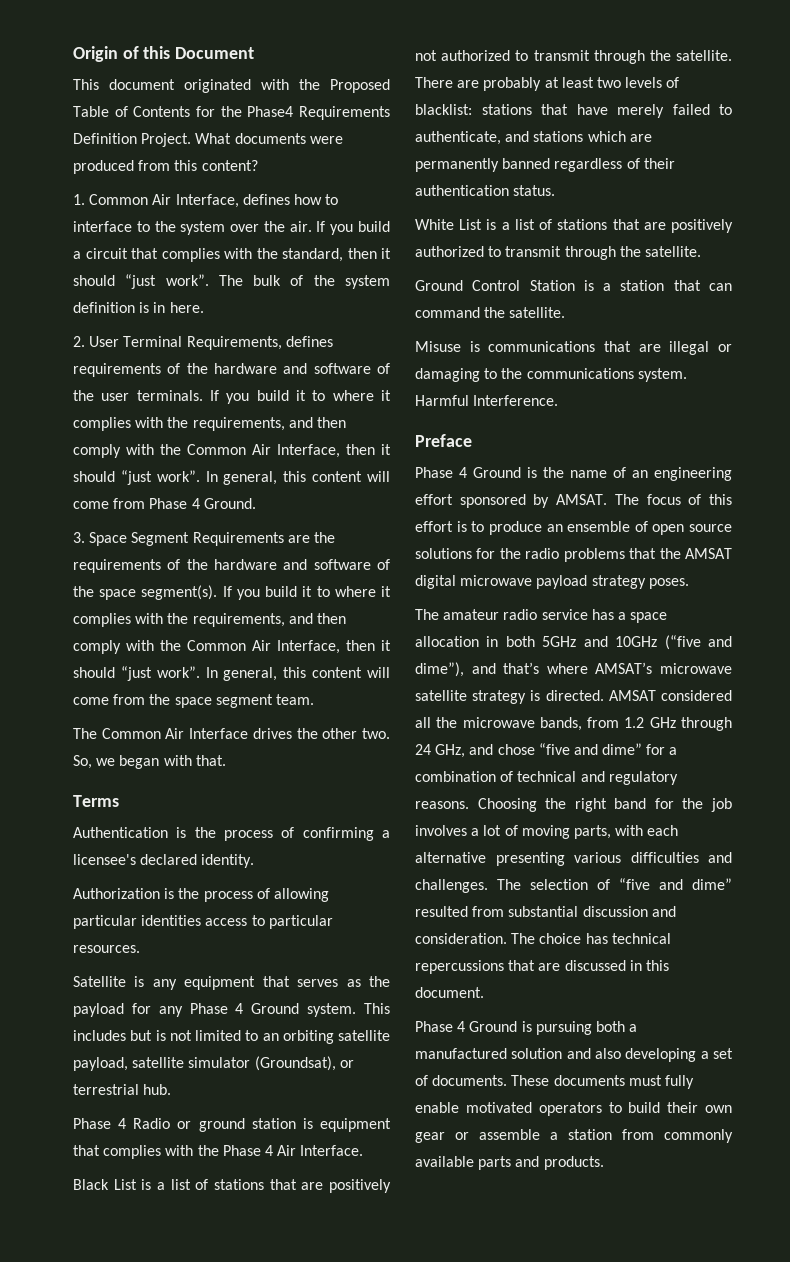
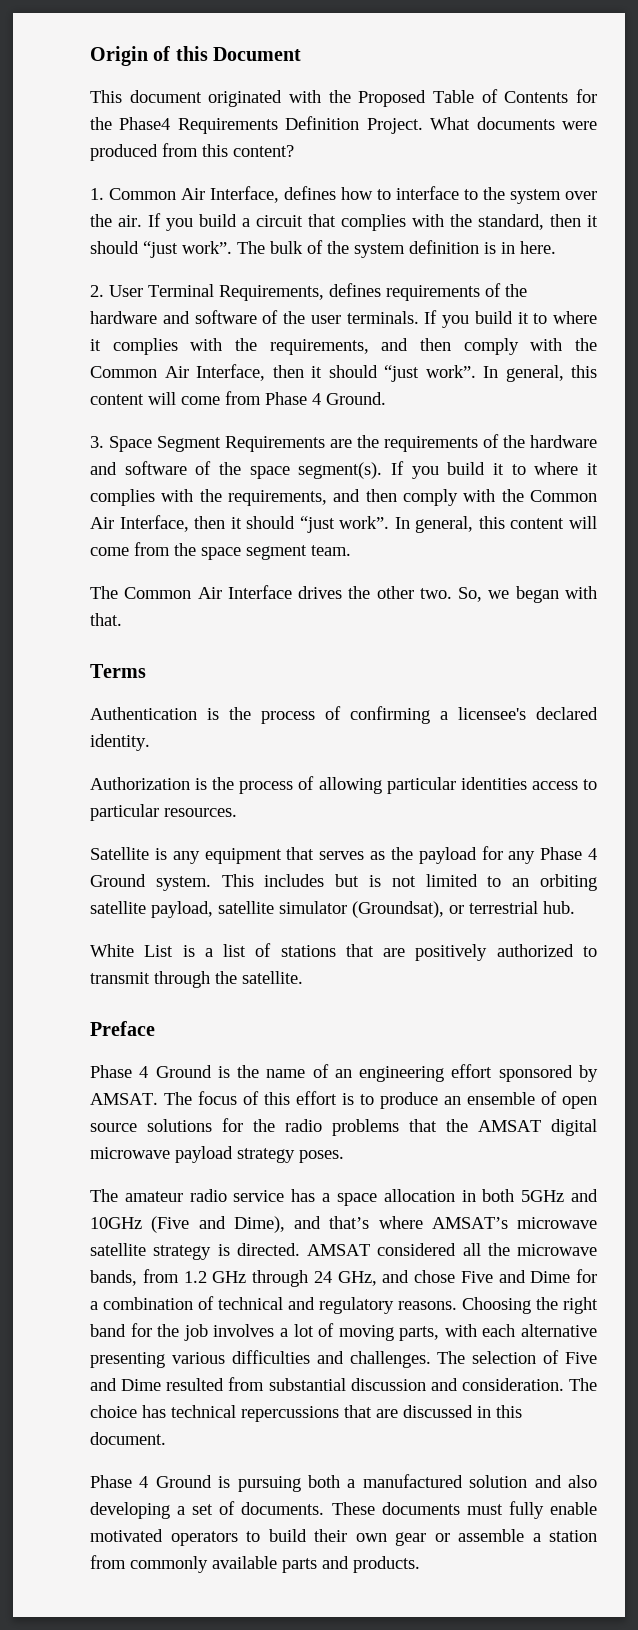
[73,1118,391,1132] [73,1145,364,1159] [73,1179,391,1193] [415,50,732,64] [415,77,680,91] [415,104,732,118] [415,131,652,145] [415,158,675,172] [415,185,556,196] // Phase 4 Radio or ground station is equipment that complies with the Phase 4 Air Interface. // Black List is a list of stations that are positively not authorized to transmit through the satellite. There are probably at least two levels of blacklist: stations that have merely failed to authenticate, and stations which are permanently banned regardless of their authentication status. -> (575, 907) none
[415,280,732,291] [415,307,566,318] [415,341,732,355] [415,368,687,382] [415,395,559,406] // Ground Control Station is a station that can command the satellite. // Misuse is communications that are illegal or damaging to the communications system. Harmful Interference. -> (303, 977) none
[664,635,732,650] [415,662,464,677] (“five and dime”), -> [151,1216,285,1233] (Five and Dime),
[538,743,643,755] “five and dime” -> [460,1270,571,1283] Five and Dime
[619,878,732,890] “five and dime” -> [565,1352,597,1364] [90,1378,162,1391] Five and Dime

